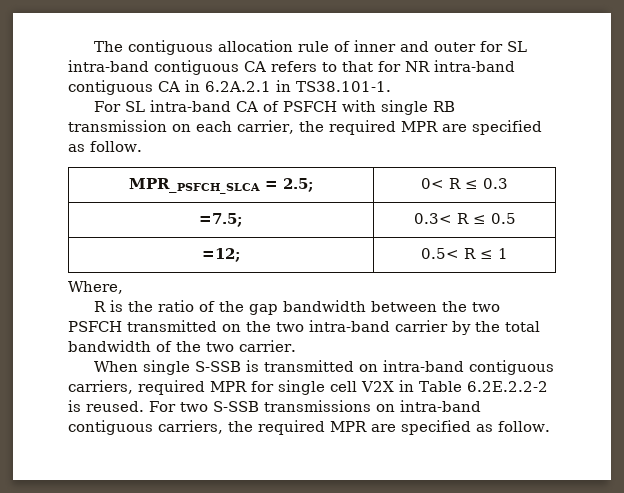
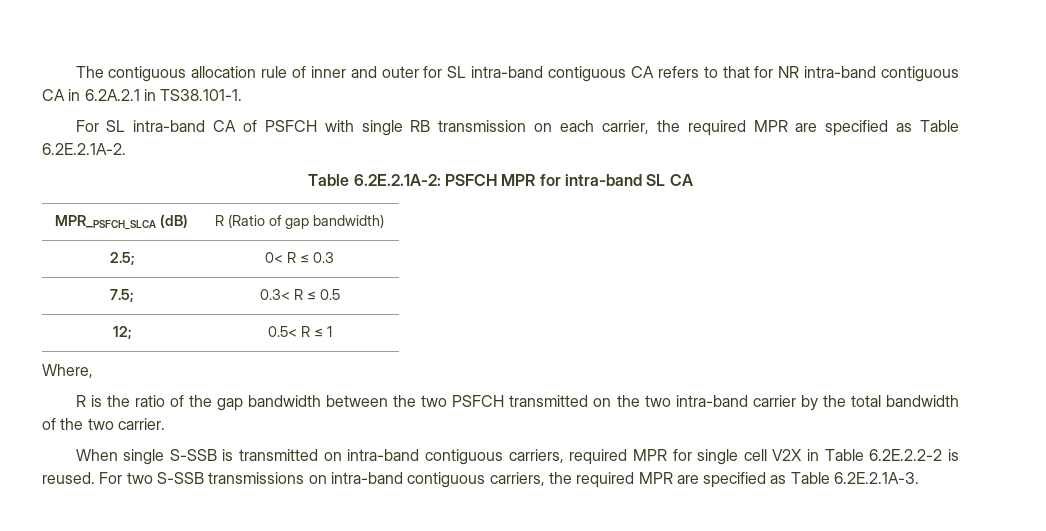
[90,141,142,152] [128,178,278,194] follow. // MPR_PSFCH_SLCA = -> [920,120,960,132] [42,143,126,155] [308,174,693,186] [54,214,188,230] [215,214,384,229] Table 6.2E.2.1A-2. // Table 6.2E.2.1A-2: PSFCH MPR for intra-band SL CA // MPR_PSFCH_SLCA (dB) | R (Ratio of gap bandwidth) //
[199,213,243,227] =7.5; -> [110,289,133,302] 7.5;
[201,248,241,262] =12; -> [112,326,131,339] 12;
[498,421,550,432] follow. -> [790,472,920,484] Table 6.2E.2.1A-3.

